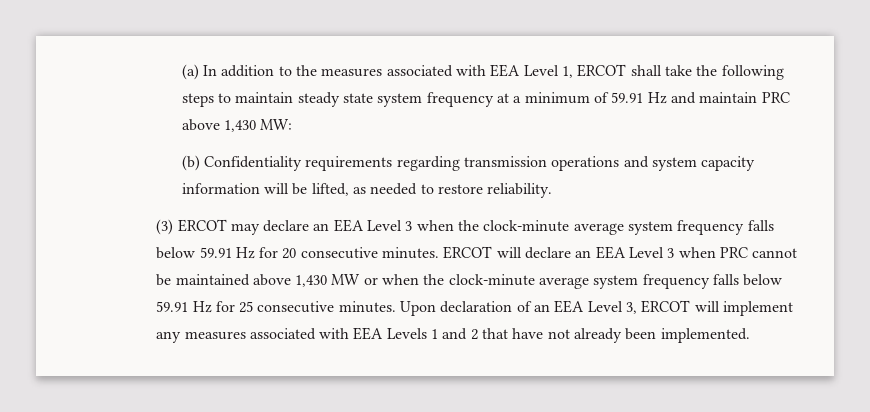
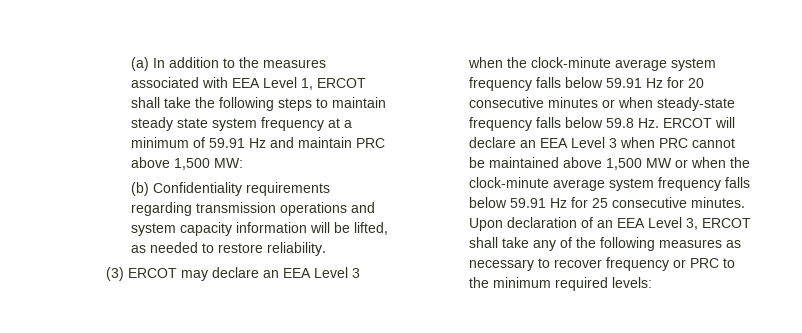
[224,120,257,132] 1,430 -> [174,158,211,170] 1,500
[382,247,440,259] minutes. -> [547,97,735,111] [468,117,659,131] minutes or when steady-state frequency falls below 59.8 Hz.
[295,275,328,287] 1,430 -> [605,158,642,170] 1,500
[694,301,793,316] [156,327,750,343] will implement any measures associated with EEA Levels 1 and 2 that have not already been implemented. -> [468,237,741,251] [468,257,735,271] [468,277,652,291] shall take any of the following measures as necessary to recover frequency or PRC to the minimum required levels:

